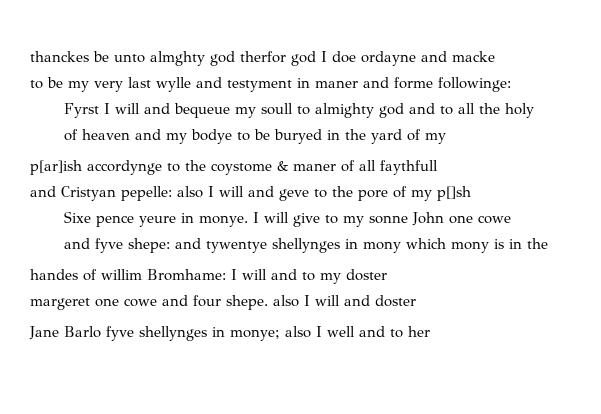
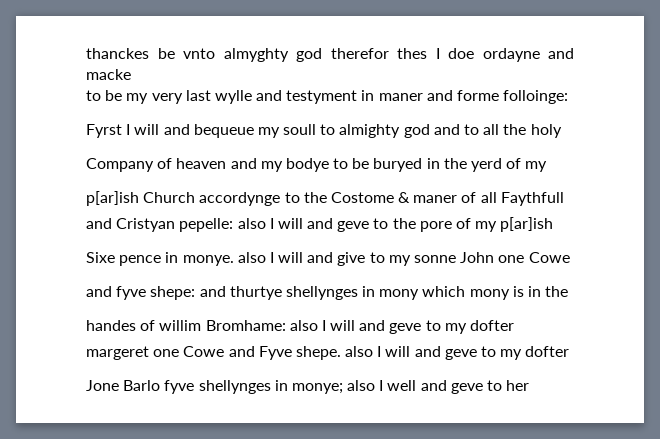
[114,51,316,66] unto almghty god therfor god -> [183,48,427,62] vnto almyghty god therefor thes
[438,77,511,92] followinge: -> [503,90,569,104] folloinge:
(535, 110) none -> [86,158,154,172] Company
[371,129,403,144] yard -> [471,158,503,172] yerd
(82, 167) none -> [143,192,196,203] Church
[211,163,272,175] coystome -> [330,192,394,203] Costome
[380,160,438,175] faythfull -> [500,192,564,206] Faythfull
[437,186,471,201] p[]sh -> [500,217,554,232] p[ar]ish
[139,216,177,227] yeure -> (162, 260) none
[253,212,290,223] I will -> [237,252,334,263] also I will and
[478,215,512,224] cowe -> [528,252,570,263] Cowe
[206,241,268,253] tywentye -> [229,286,282,300] thurtye
[231,269,387,284] I will and to my doster -> [289,320,515,334] also I will and geve to my dofter
[124,295,221,307] cowe and four -> [183,346,292,360] Cowe and Fyve
[375,295,416,307] [29,326,59,340] doster // Jane -> [444,346,570,360] [86,380,119,391] geve to my dofter // Jone
(385, 331) none -> [450,383,483,394] geve

